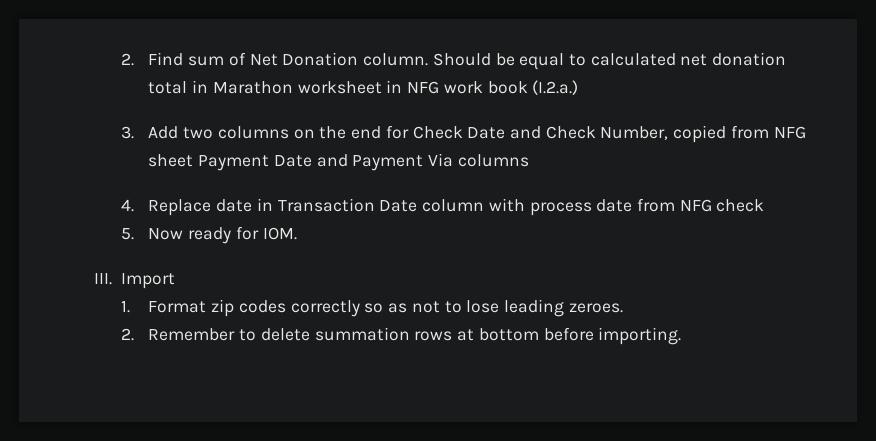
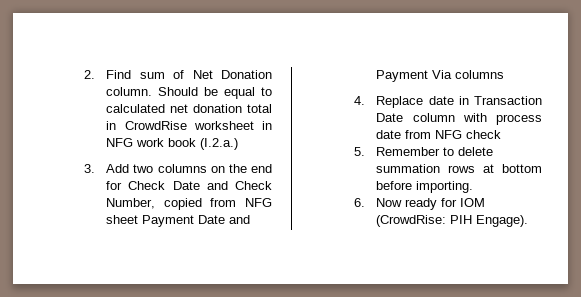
[212,81,293,94] Marathon -> [124,121,187,130] CrowdRise
[148,226,297,244] [93,273,175,289] [120,299,623,317] [120,328,134,341] Now ready for IOM. // III. Import // 1. Format zip codes correctly so as not to lose leading zeroes. // 2. -> (365, 151) none
(682, 336) none -> [353,198,486,210] [376,215,529,227] // 6. Now ready for IOM (CrowdRise: PIH Engage).

